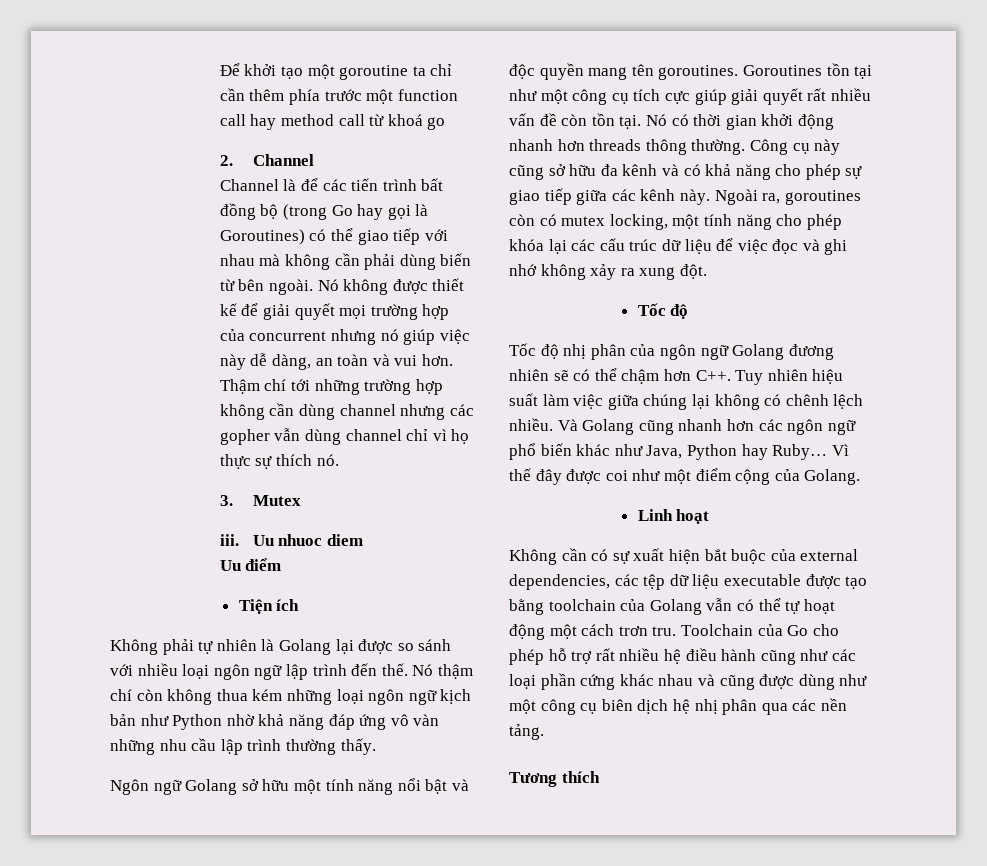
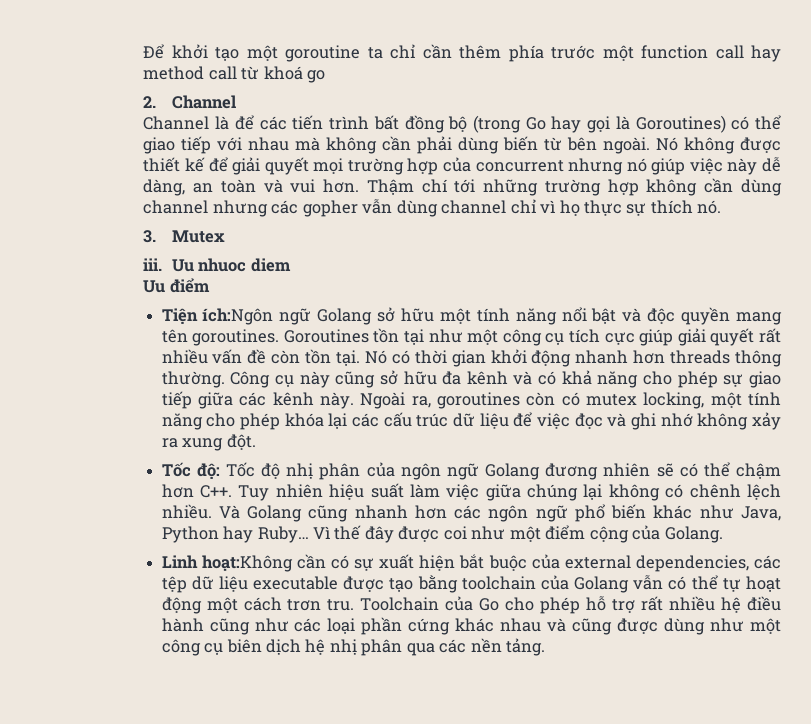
[276,599,300,611] [110,639,452,655] [110,663,473,680] [110,689,472,705] [110,714,440,730] [110,738,376,755] [110,779,149,795] ích // Không phải tự nhiên là Golang lại được so sánh với nhiều loại ngôn ngữ lập trình đến thế. Nó thậm chí còn không thua kém những loại ngôn ngữ kịch bản như Python nhờ khả năng đáp ứng vô vàn những nhu cầu lập trình thường thấy. // Ngôn -> [202,308,274,325] ích:Ngôn
[670,304,689,319] độ // -> [196,463,220,479] độ:
[676,509,710,524] [509,549,557,565] hoạt // Không -> [201,555,293,572] hoạt:Không
[509,771,600,787] // Tương thích -> (546, 647) none

